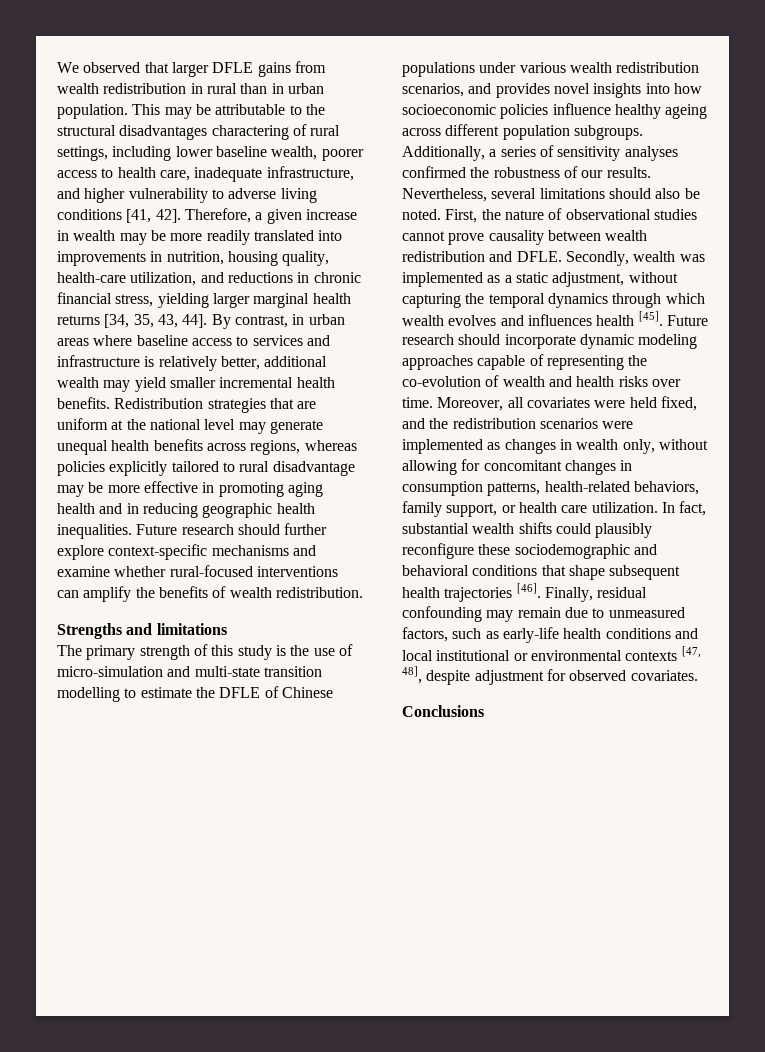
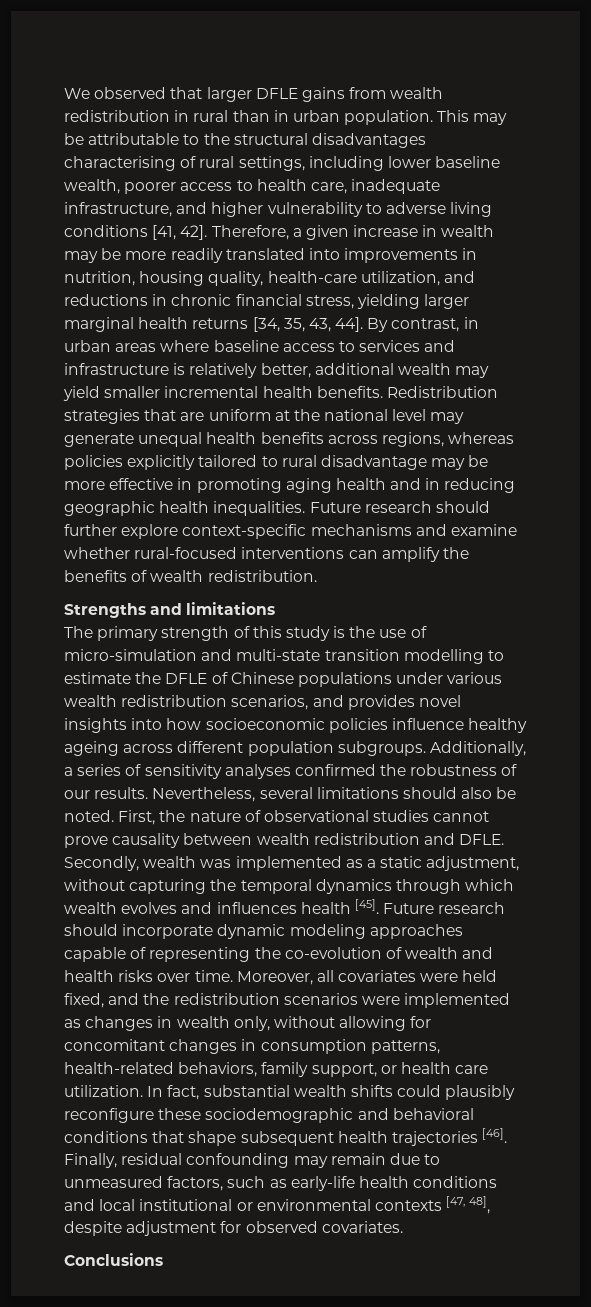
[211,125,289,140] charactering -> [64,156,176,171] characterising

